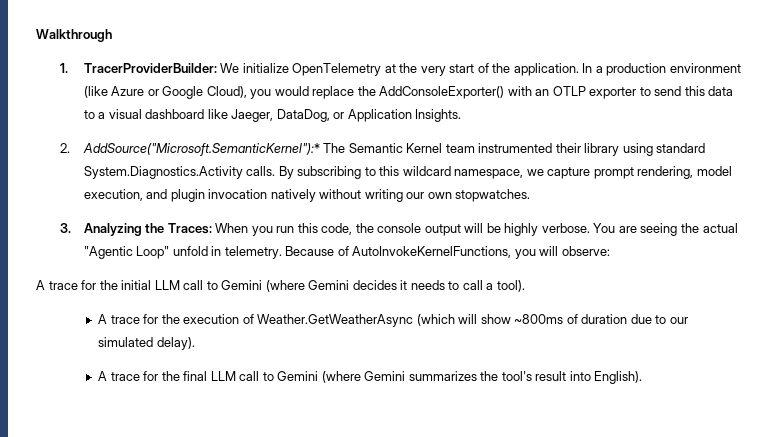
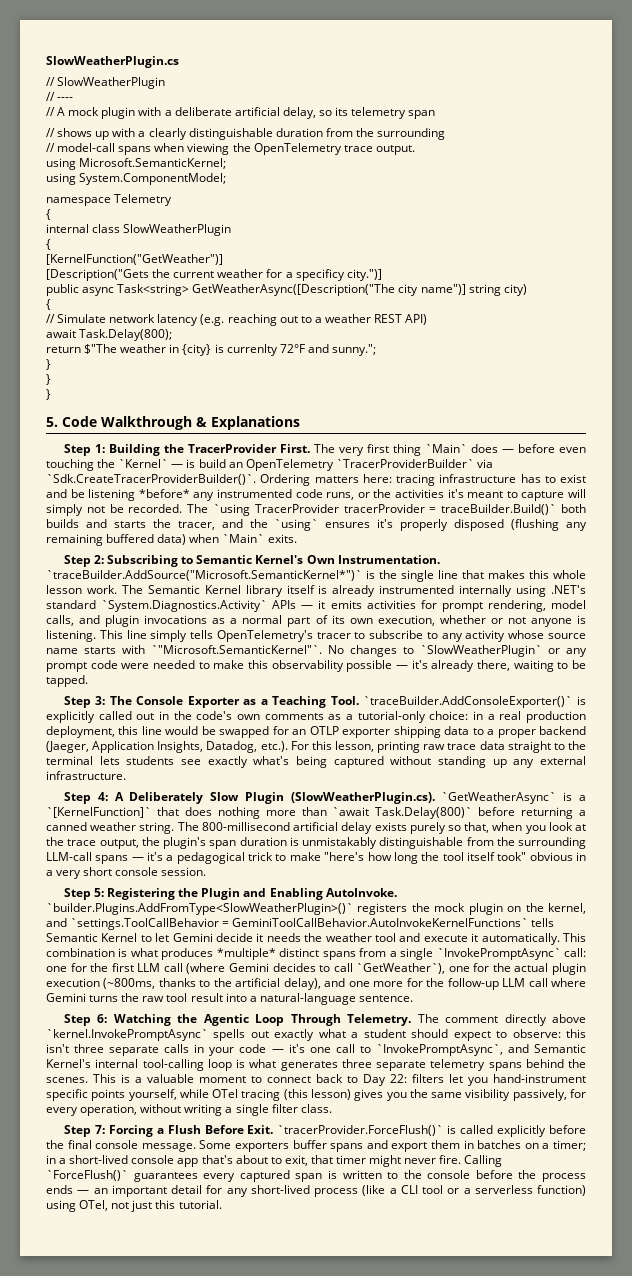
[36,29,112,42] [59,63,741,76] [83,86,734,99] [83,109,462,122] [59,143,706,156] [83,166,732,179] [83,189,531,202] [59,223,738,236] [83,246,610,259] [36,280,263,290] Walkthrough // 1. TracerProviderBuilder: We initialize OpenTelemetry at the very start of the application. In a production environment (like Azure or Google Cloud), you would replace the AddConsoleExporter() with an OTLP exporter to send this data to a visual dashboard like Jaeger, DataDog, or Application Insights. // 2. AddSource("Microsoft.SemanticKernel"):* The Semantic Kernel team instrumented their library using standard System.Diagnostics.Activity calls. By subscribing to this wildcard namespace, we capture prompt rendering, model execution, and plugin invocation natively without writing our own stopwatches. // 3. Analyzing the Traces: When you run this code, the console output will be highly verbose. You are seeing the actual "Agentic Loop" unfold in telemetry. Because of AutoInvokeKernelFunctions, you will observe: // A trace for the initial LLM call to Gemini -> [46,56,179,68] [46,77,166,89] [46,92,74,101] [46,107,436,119] [46,128,446,140] [46,143,415,155] [46,158,227,170] [46,173,227,185] [46,194,173,206] [46,209,51,220] [46,224,232,236] [46,239,51,250] [46,254,223,265] [46,269,382,281] [46,284,527,296] [46,299,51,310] [46,314,428,326] [46,329,173,341] [46,344,376,356] [46,359,51,370] [46,374,51,385] [46,389,51,400] [46,416,300,430] [63,444,586,456] [46,459,493,471] [46,474,586,486] [46,489,587,501] [46,504,586,516] [46,519,587,531] [46,534,297,546] [63,555,440,567] [46,570,586,582] [46,585,587,597] [46,600,587,612] [46,615,586,627] [46,630,586,642] [46,645,587,657] [46,660,587,672] [46,675,88,687] [63,696,586,708] [46,711,587,723] [46,726,586,738] [46,741,586,753] [46,756,586,768] [46,771,126,780] [63,792,586,804] [46,807,586,819] [46,822,587,834] [46,837,586,849] [46,852,587,864] [46,867,207,879] [63,888,397,900] [46,903,587,915] [46,918,555,930] [46,933,586,945] [46,948,586,960] [46,963,183,972] SlowWeatherPlugin.cs // // SlowWeatherPlugin // // ---- // // A mock plugin with a deliberate artificial delay, so its telemetry span // // shows up with a clearly distinguishable duration from the surrounding // // model-call spans when viewing the OpenTelemetry trace output. // using Microsoft.SemanticKernel; // using System.ComponentModel; // namespace Telemetry // { // internal class SlowWeatherPlugin // { // [KernelFunction("GetWeather")] // [Description("Gets the current weather for a specificy city.")] // public async Task<string> GetWeatherAsync([Description("The city name")] string city) // { // // Simulate network latency (e.g. reaching out to a weather REST API) // await Task.Delay(800); // return $"The weather in {city} is currenlty 72°F and sunny."; // } // } // } // 5. Code Walkthrough & Explanations // Step 1: Building the TracerProvider First. The very first thing `Main` does — before even touching the `Kernel` — is build an OpenTelemetry `TracerProviderBuilder` via `Sdk.CreateTracerProviderBuilder()`. Ordering matters here: tracing infrastructure has to exist and be listening *before* any instrumented code runs, or the activities it's meant to capture will simply not be recorded. The `using TracerProvider tracerProvider = traceBuilder.Build()` both builds and starts the tracer, and the `using` ensures it's properly disposed (flushing any remaining buffered data) when `Main` exits. // Step 2: Subscribing to Semantic Kernel's Own Instrumentation. `traceBuilder.AddSource("Microsoft.SemanticKernel*")` is the single line that makes this whole lesson work. The Semantic Kernel library itself is already instrumented internally using .NET's standard `System.Diagnostics.Activity` APIs — it emits activities for prompt rendering, model calls, and plugin invocations as a normal part of its own execution, whether or not anyone is listening. This line simply tells OpenTelemetry's tracer to subscribe to any activity whose source name starts with `"Microsoft.SemanticKernel"`. No changes to `SlowWeatherPlugin` or any prompt code were needed to make this observability possible — it's already there, waiting to be tapped. // Step 3: The Console Exporter as a Teaching Tool. `traceBuilder.AddConsoleExporter()` is explicitly called out in the code's own comments as a tutorial-only choice: in a real production deployment, this line would be swapped for an OTLP exporter shipping data to a proper backend (Jaeger, Application Insights, Datadog, etc.). For this lesson, printing raw trace data straight to the terminal lets students see exactly what's being captured without standing up any external infrastructure. // Step 4: A Deliberately Slow Plugin (SlowWeatherPlugin.cs). `GetWeatherAsync` is a `[KernelFunction]` that does nothing more than `await Task.Delay(800)` before returning a canned weather string. The 800-millisecond artificial delay exists purely so that, when you look at the trace output, the plugin's span duration is unmistakably distinguishable from the surrounding LLM-call spans — it's a pedagogical trick to make "here's how long the tool itself took" obvious in a very short console session. // Step 5: Registering the Plugin and Enabling AutoInvoke. `builder.Plugins.AddFromType<SlowWeatherPlugin>()` registers the mock plugin on the kernel, and `settings.ToolCallBehavior = GeminiToolCallBehavior.AutoInvokeKernelFunctions` tells Semantic Kernel to let Gemini decide it needs the weather tool and execute it automatically. This combination is what produces *multiple* distinct spans from a single `InvokePromptAsync` call: one for the first LLM call
[400,280,525,292] [98,314,688,327] [98,337,195,350] [98,371,643,384] it needs to call a tool). // A trace for the execution of Weather.GetWeatherAsync (which will show ~800ms of duration due to our simulated delay). // A trace for the final LLM call to Gemini (where Gemini summarizes the tool's result into English). -> [319,963,586,975] [46,978,586,990] [46,993,413,1005] [63,1014,586,1026] [46,1029,586,1041] [46,1044,586,1056] [46,1059,586,1071] [46,1074,586,1086] [46,1089,586,1101] [46,1104,332,1116] [63,1125,586,1137] [46,1140,587,1152] [46,1155,503,1167] [46,1170,586,1182] [46,1185,586,1197] [46,1200,222,1212] to call `GetWeather`), one for the actual plugin execution (~800ms, thanks to the artificial delay), and one more for the follow-up LLM call where Gemini turns the raw tool result into a natural-language sentence. // Step 6: Watching the Agentic Loop Through Telemetry. The comment directly above `kernel.InvokePromptAsync` spells out exactly what a student should expect to observe: this isn't three separate calls in your code — it's one call to `InvokePromptAsync`, and Semantic Kernel's internal tool-calling loop is what generates three separate telemetry spans behind the scenes. This is a valuable moment to connect back to Day 22: filters let you hand-instrument specific points yourself, while OTel tracing (this lesson) gives you the same visibility passively, for every operation, without writing a single filter class. // Step 7: Forcing a Flush Before Exit. `tracerProvider.ForceFlush()` is called explicitly before the final console message. Some exporters buffer spans and export them in batches on a timer; in a short-lived console app that's about to exit, that timer might never fire. Calling `ForceFlush()` guarantees every captured span is written to the console before the process ends — an important detail for any short-lived process (like a CLI tool or a serverless function) using OTel, not just this tutorial.

